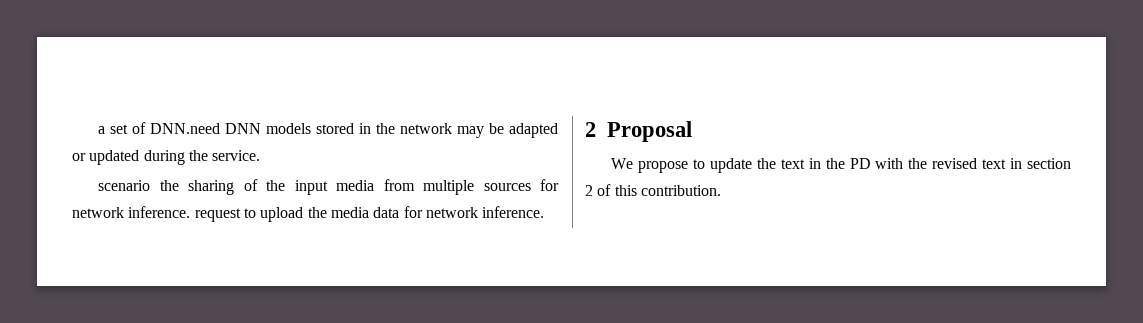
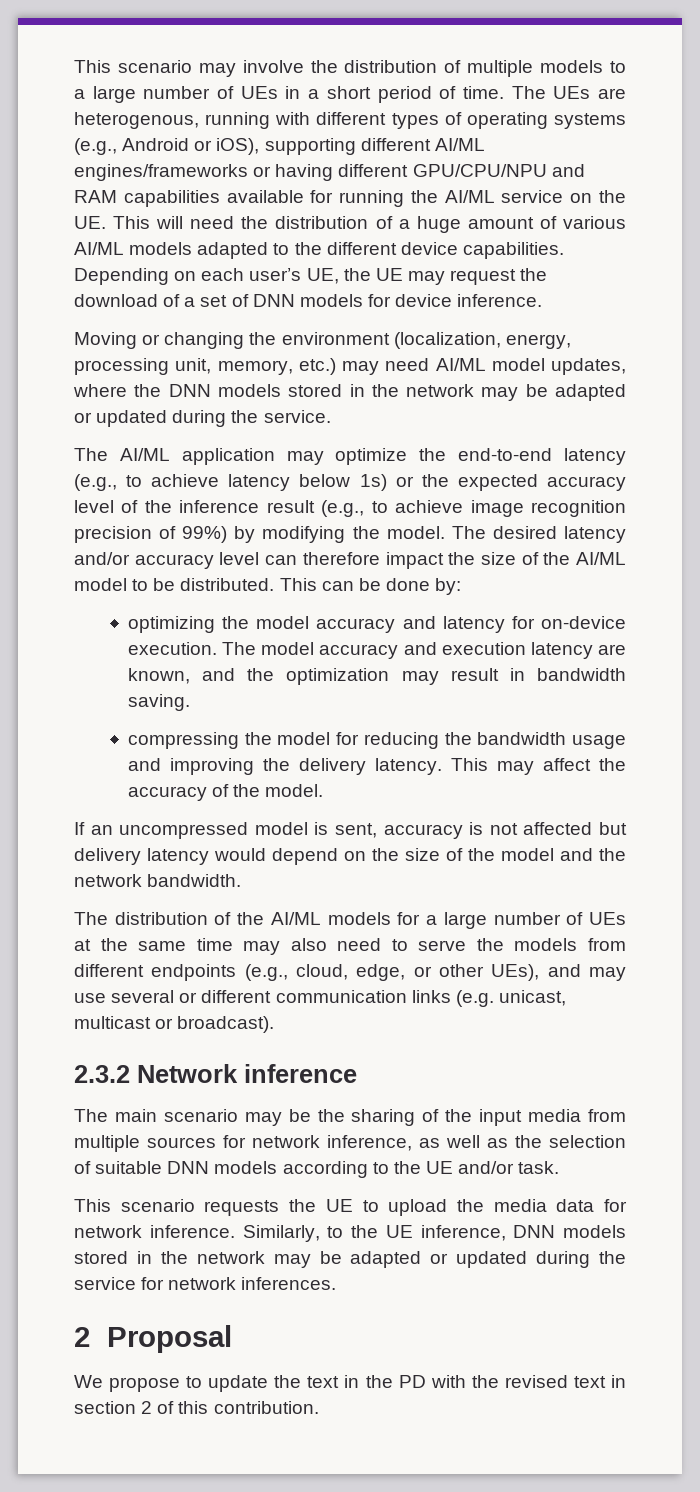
[98,122,221,134] a set of DNN.need -> [74,60,627,77] [74,86,626,103] [74,112,627,129] [74,138,485,155] [74,164,585,181] [74,190,626,207] [74,216,626,233] [74,242,564,259] [74,268,548,285] [74,294,543,307] [74,332,571,349] [74,358,626,375] [73,384,162,397] This scenario may involve the distribution of multiple models to a large number of UEs in a short period of time. The UEs are heterogenous, running with different types of operating systems (e.g., Android or iOS), supporting different AI/ML engines/frameworks or having different GPU/CPU/NPU and RAM capabilities available for running the AI/ML service on the UE. This will need the distribution of a huge amount of various AI/ML models adapted to the different device capabilities. Depending on each user’s UE, the UE may request the download of a set of DNN models for device inference. // Moving or changing the environment (localization, energy, processing unit, memory, etc.) may need AI/ML model updates, where the
[98,180,151,191] scenario -> [74,448,627,465] [74,474,627,491] [74,500,627,517] [74,526,627,543] [74,552,626,569] [74,578,462,595] [127,616,627,633] [127,642,627,659] [127,668,627,685] [127,694,190,711] [127,732,626,749] [127,758,626,775] [127,784,324,801] [74,822,628,839] [74,848,626,865] [74,874,242,887] [74,912,627,929] [74,938,627,955] [74,964,626,981] [74,990,566,1007] [74,1016,275,1033] [74,1064,357,1083] [74,1109,311,1126] The AI/ML application may optimize the end-to-end latency (e.g., to achieve latency below 1s) or the expected accuracy level of the inference result (e.g., to achieve image recognition precision of 99%) by modifying the model. The desired latency and/or accuracy level can therefore impact the size of the AI/ML model to be distributed. This can be done by: // optimizing the model accuracy and latency for on-device execution. The model accuracy and execution latency are known, and the optimization may result in bandwidth saving. // compressing the model for reducing the bandwidth usage and improving the delivery latency. This may affect the accuracy of the model. // If an uncompressed model is sent, accuracy is not affected but delivery latency would depend on the size of the model and the network bandwidth. // The distribution of the AI/ML models for a large number of UEs at the same time may also need to serve the models from different endpoints (e.g., cloud, edge, or other UEs), and may use several or different communication links (e.g. unicast, multicast or broadcast). // 2.3.2 Network inference // The main scenario may be
[128,206,241,222] inference. request -> [327,1135,626,1151] [74,1161,560,1178] [74,1199,353,1216] inference, as well as the selection of suitable DNN models according to the UE and/or task. // This scenario requests the UE
(545, 212) none -> [242,1225,626,1242] [74,1251,626,1268] [74,1277,337,1290] Similarly, to the UE inference, DNN models stored in the network may be adapted or updated during the service for network inferences.

